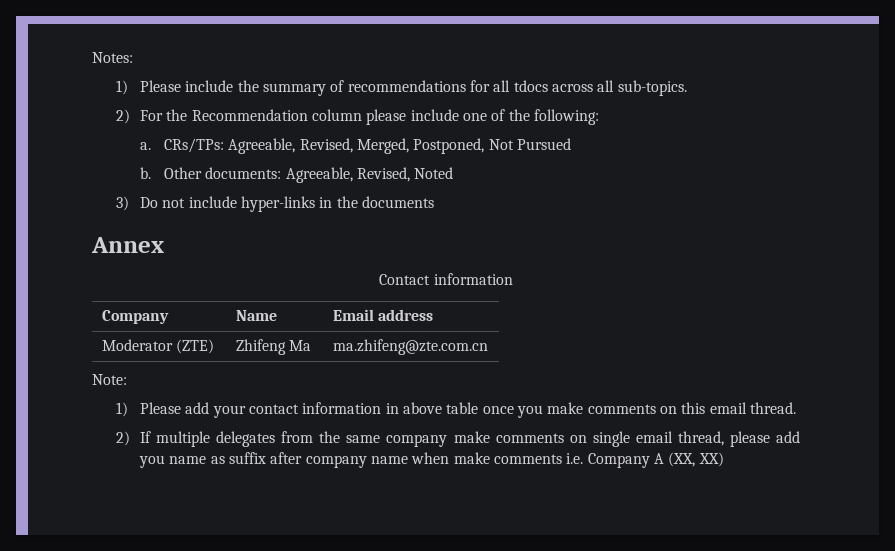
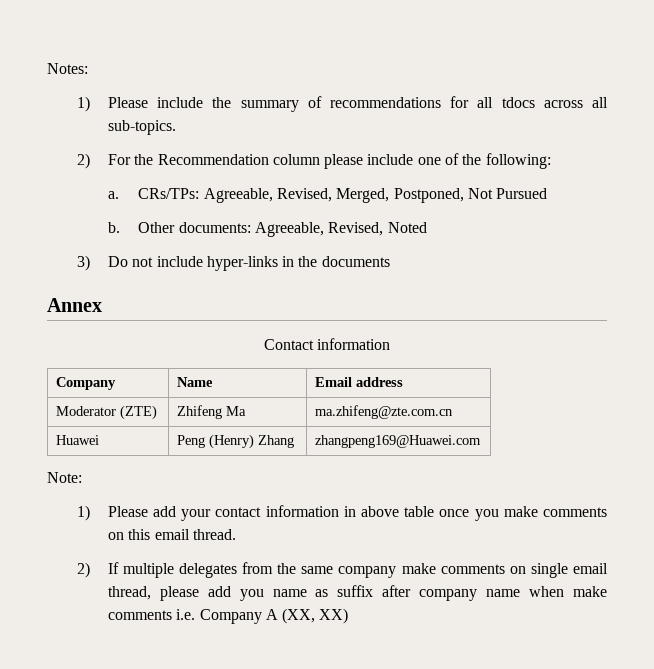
(488, 347) none -> [56,435,100,445] [177,434,295,449] [315,435,482,448] // Huawei | Peng (Henry) Zhang | zhangpeng169@Huawei.com

